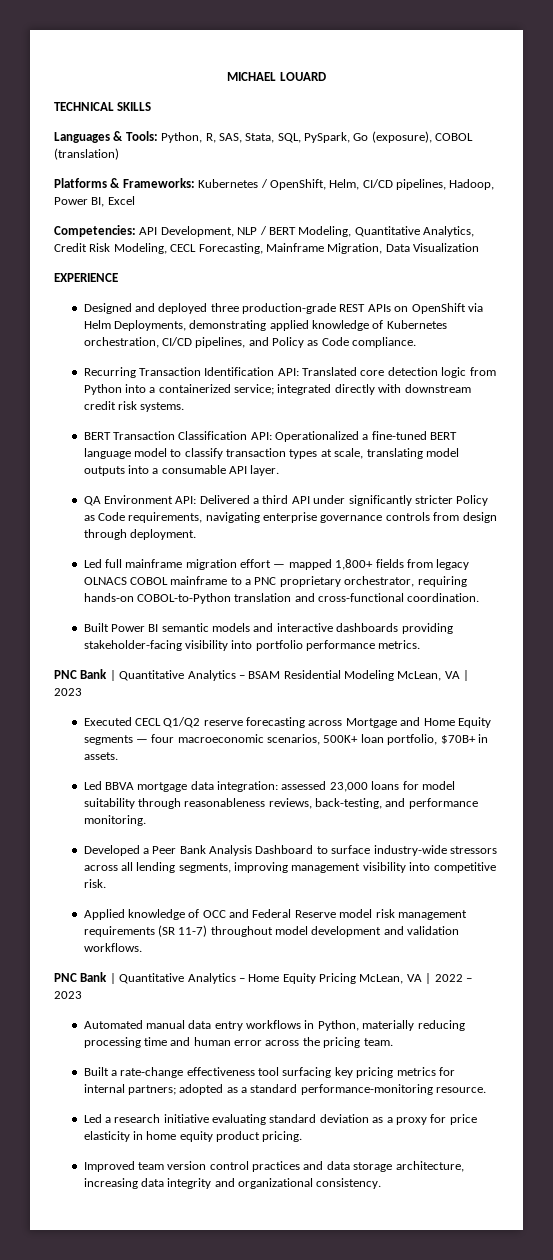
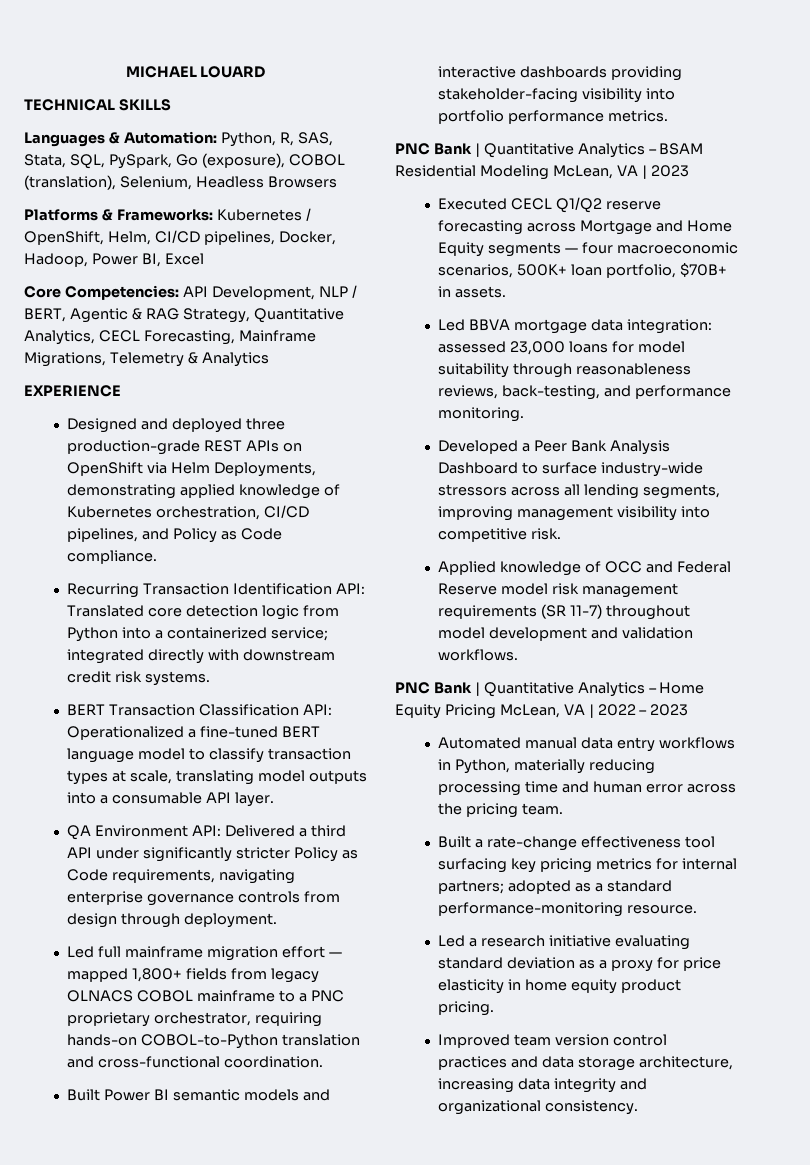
[125,131,158,141] Tools: -> [123,131,217,144] Automation:
[54,148,119,160] (translation) -> [24,175,337,190] (translation), Selenium, Headless Browsers
(446, 184) none -> [278,231,336,245] Docker,
(135, 200) none -> [24,286,61,298] Core
[268,226,474,237] [54,243,479,254] BERT Modeling, Quantitative Analytics, Credit Risk Modeling, CECL Forecasting, Mainframe Migration, Data Visualization -> [24,308,344,323] [24,330,316,345] [24,352,269,367] BERT, Agentic & RAG Strategy, Quantitative Analytics, CECL Forecasting, Mainframe Migrations, Telemetry & Analytics

